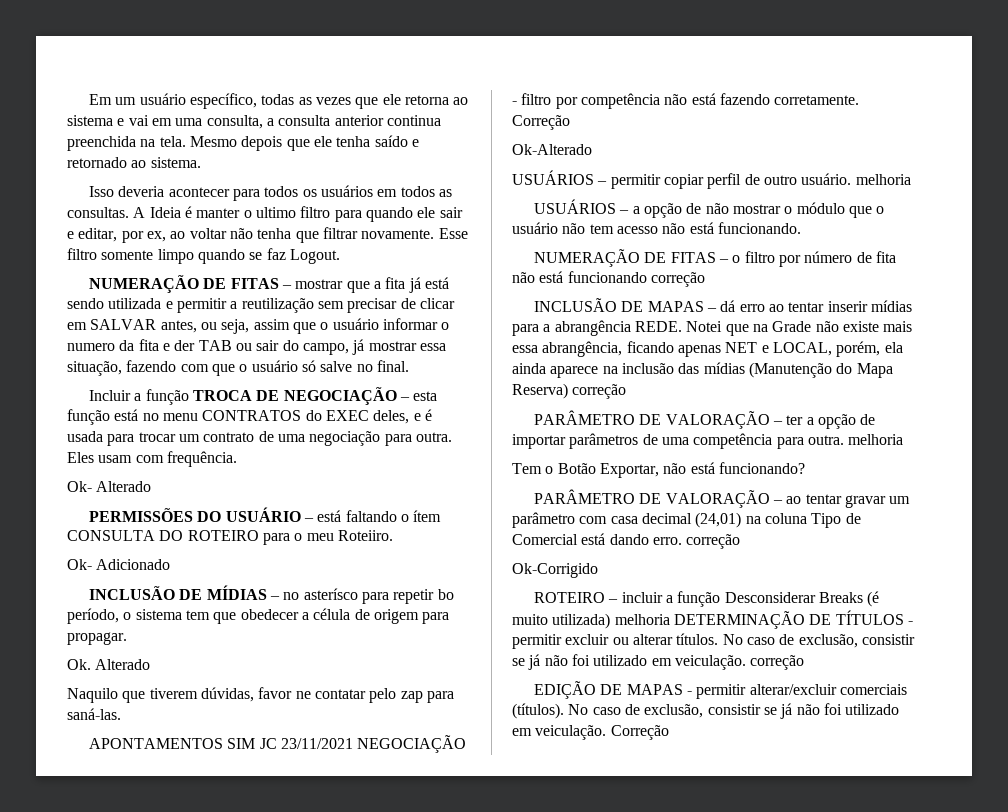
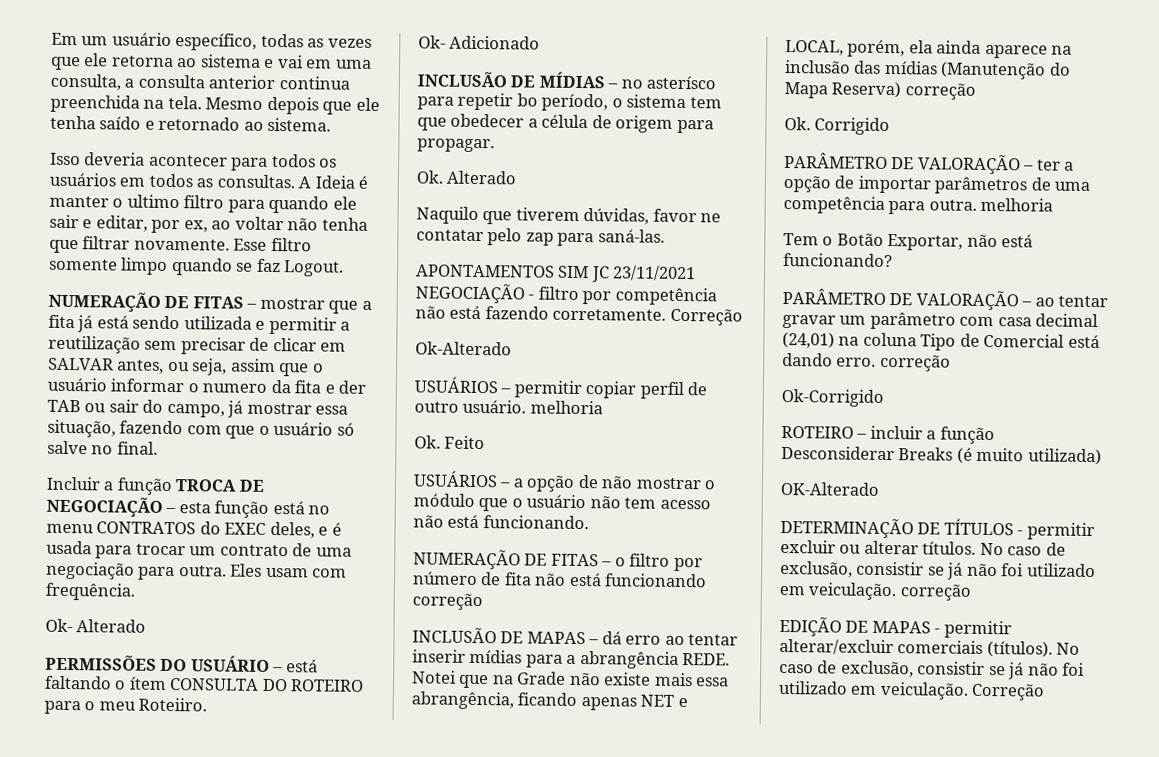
(911, 179) none -> [414,435,486,450] // Ok. Feito
(627, 391) none -> [784,116,891,136] // Ok. Corrigido
[614,614,670,625] melhoria -> [780,481,879,496] // OK-Alterado //

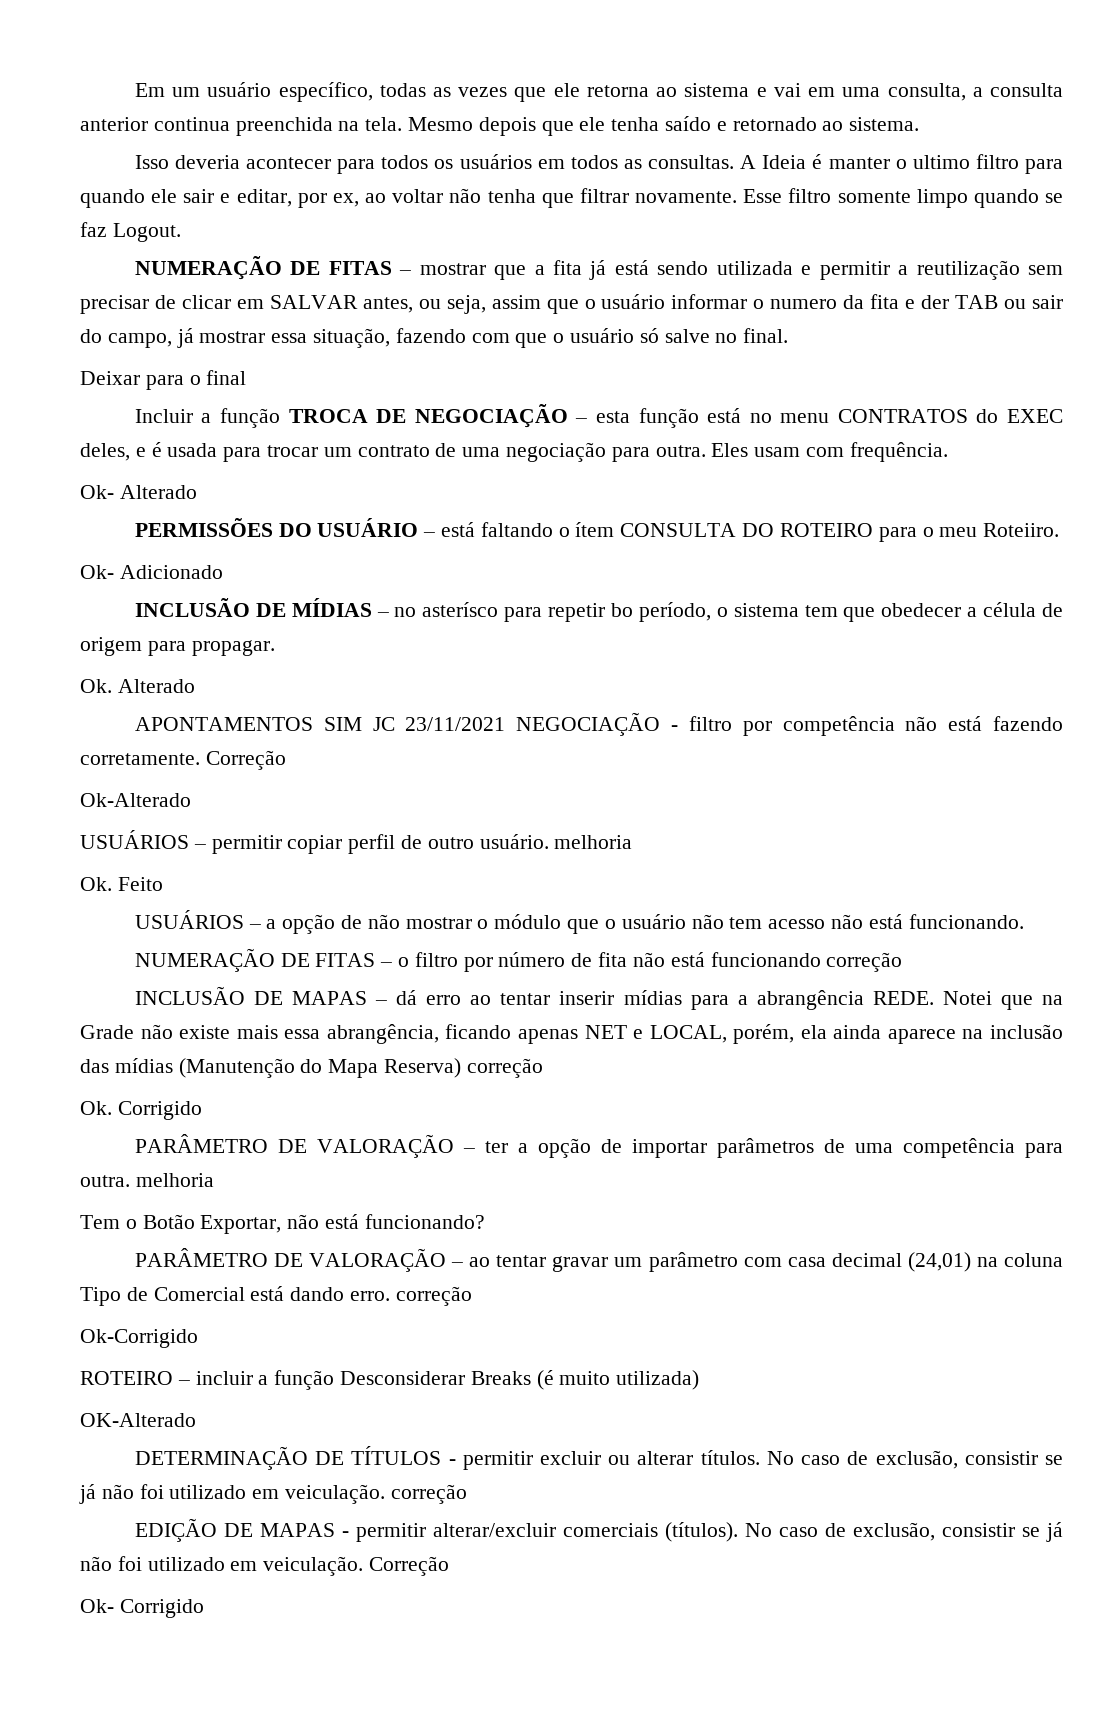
(158, 448) none -> [80,370,247,390] // Deixar para o final
[416,206,722,225] [416,228,665,247] // Naquilo que tiverem dúvidas, favor ne contatar pelo zap para saná-las. -> (195, 686) none
(1046, 692) none -> [80,1599,204,1618] // Ok- Corrigido

